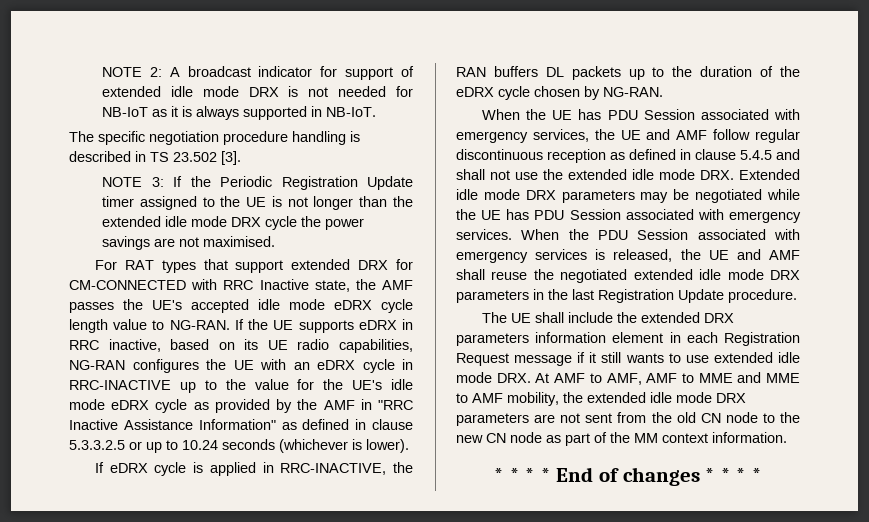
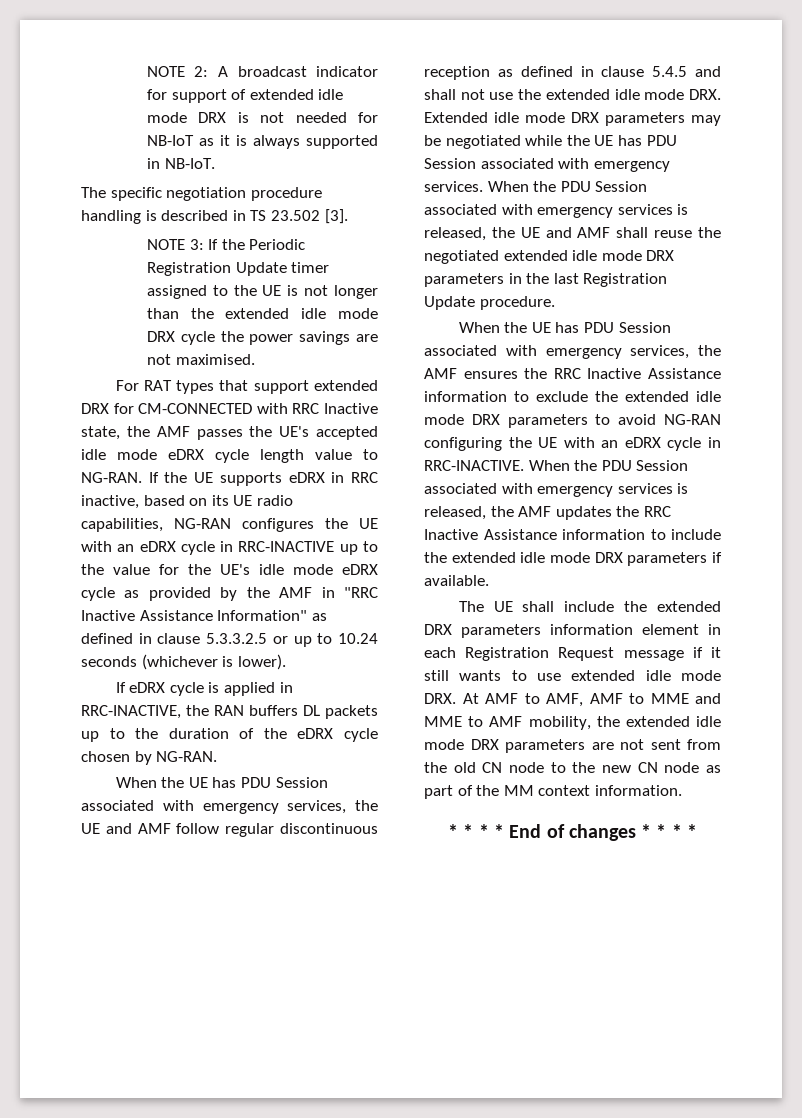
(797, 296) none -> [458,322,671,333] [424,345,721,359] [424,368,721,379] [424,391,721,402] [424,414,721,428] [424,437,721,451] [424,460,689,471] [424,483,689,497] [424,506,671,520] [424,529,721,540] [424,552,722,566] [424,575,489,586] // When the UE has PDU Session associated with emergency services, the AMF ensures the RRC Inactive Assistance information to exclude the extended idle mode DRX parameters to avoid NG-RAN configuring the UE with an eDRX cycle in RRC-INACTIVE. When the PDU Session associated with emergency services is released, the AMF updates the RRC Inactive Assistance information to include the extended idle mode DRX parameters if available.

